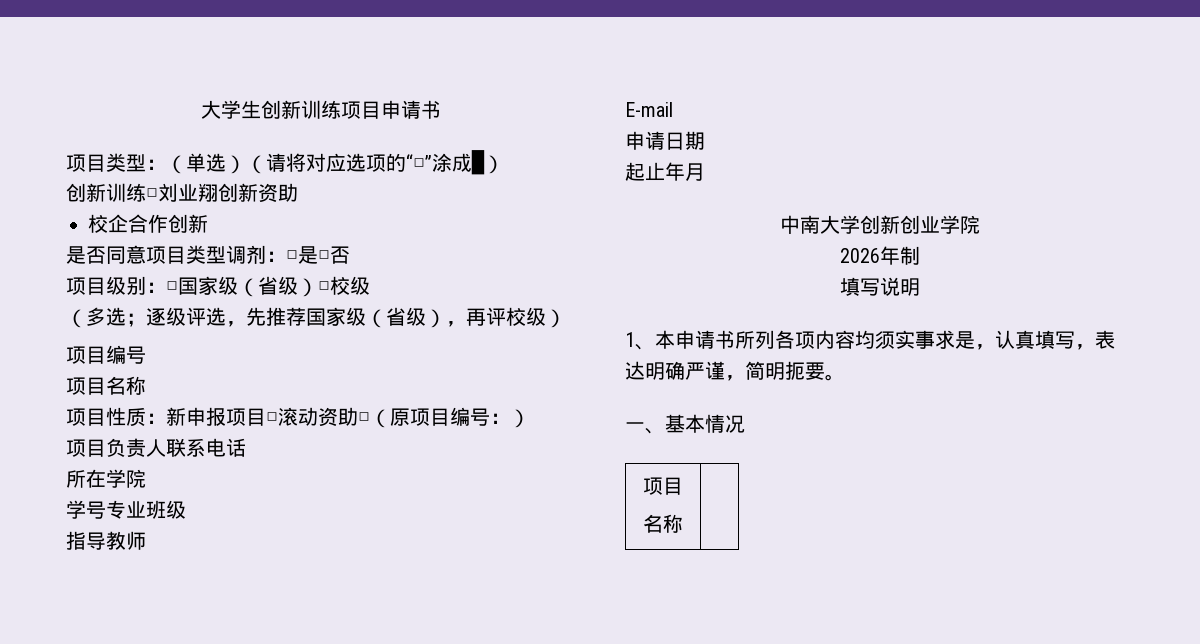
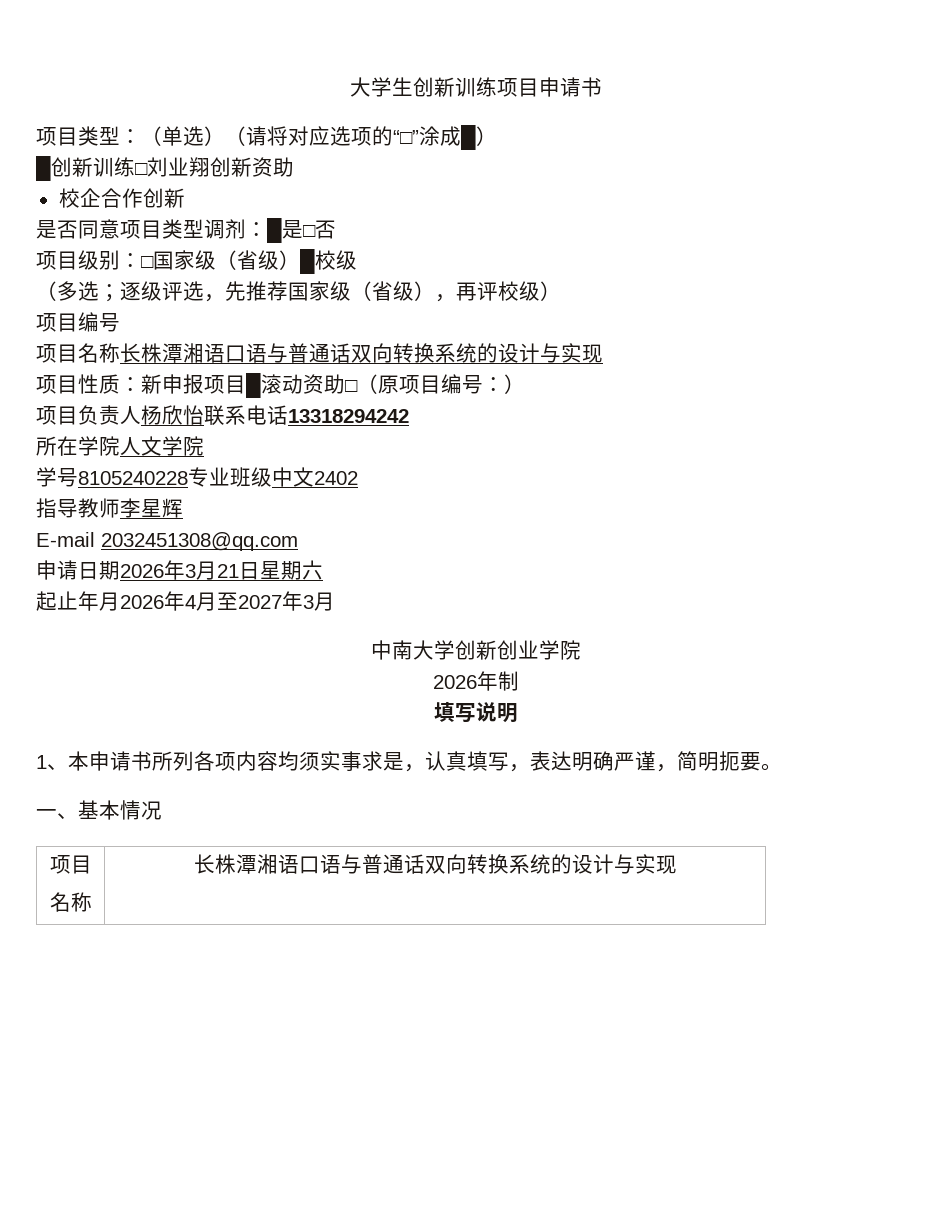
(504, 164) none -> [36,156,51,181] █
[286,250,298,262] □ -> [267,218,282,243] █
[318,281,330,293] □ -> [300,249,315,274] █
(146, 385) none -> [120,343,603,363] 长株潭湘语口语与普通话双向转换系统的设计与实现
[266,412,278,424] □ -> [246,373,261,398] █
(166, 448) none -> [141,405,204,425] 杨欣怡
(246, 447) none -> [288,409,409,423] 13318294242
(146, 478) none -> [120,436,204,456] 人文学院
(106, 510) none -> [78,471,188,485] 8105240228
(186, 509) none -> [272,467,358,487] 中文2402
(146, 540) none -> [120,498,183,518] 李星辉
(673, 109) none -> [101,532,298,551] 2032451308@qq.com
[625,162,685,181] // 起止年 -> [120,560,323,580] [36,591,314,611] 2026年3月21日星期六 // 起止年月2026年4月至2027年3
(683, 523) none -> [193,854,677,874] 长株潭湘语口语与普通话双向转换系统的设计与实现

